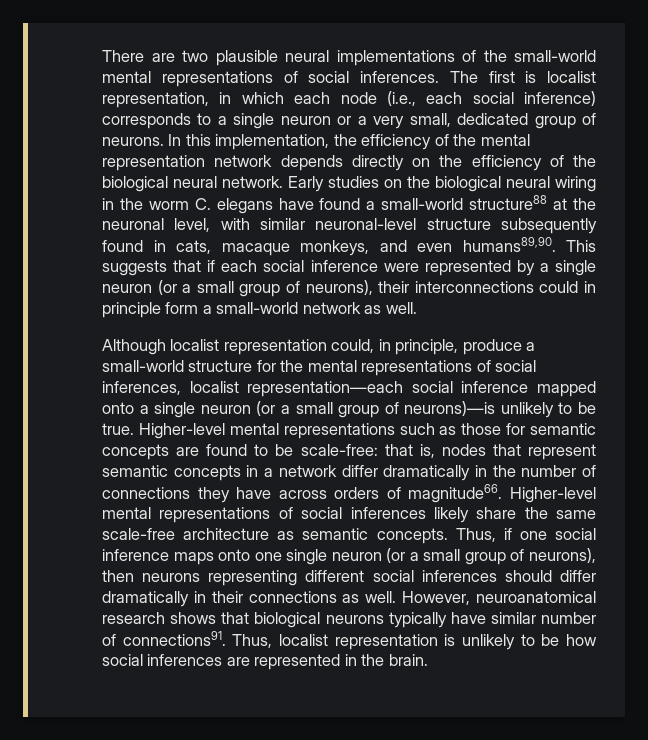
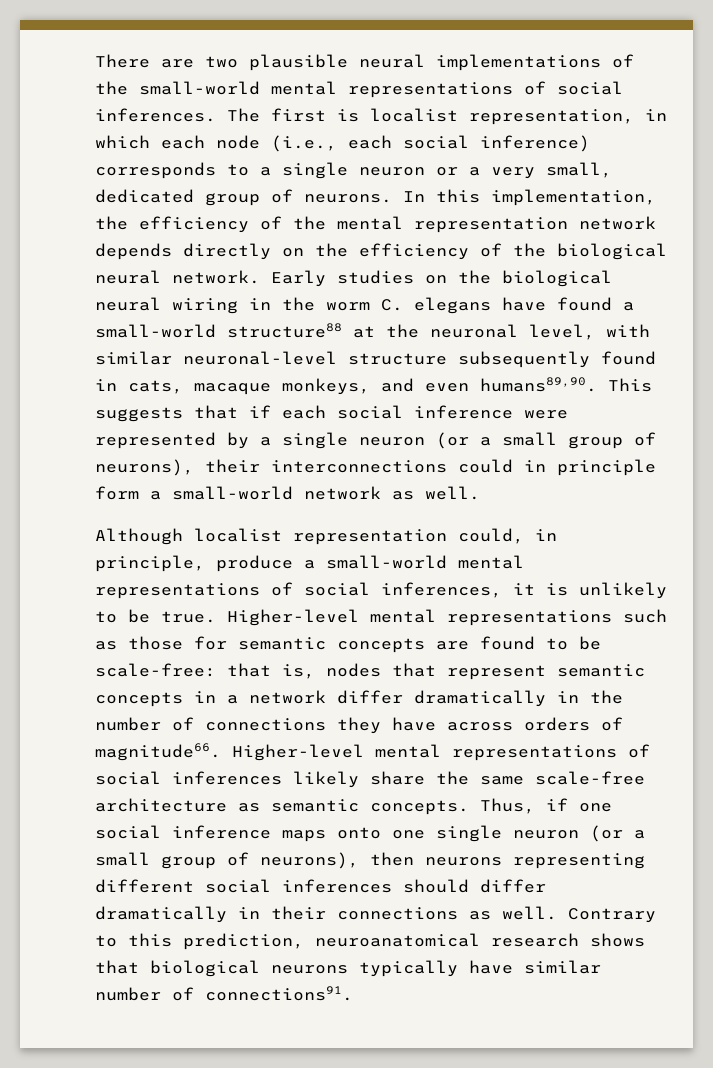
[188,360,304,372] structure for the -> (447, 562) none
[189,381,597,397] [102,401,496,418] localist representation—each social inference mapped onto a single neuron (or a small group of neurons)—is -> [513,583,568,596] it is
[402,591,471,605] However, -> [568,908,656,923] [95,933,304,950] Contrary to this prediction,
[232,634,597,650] [102,654,428,670] Thus, localist representation is unlikely to be how social inferences are represented in the brain. -> (353, 993) none

